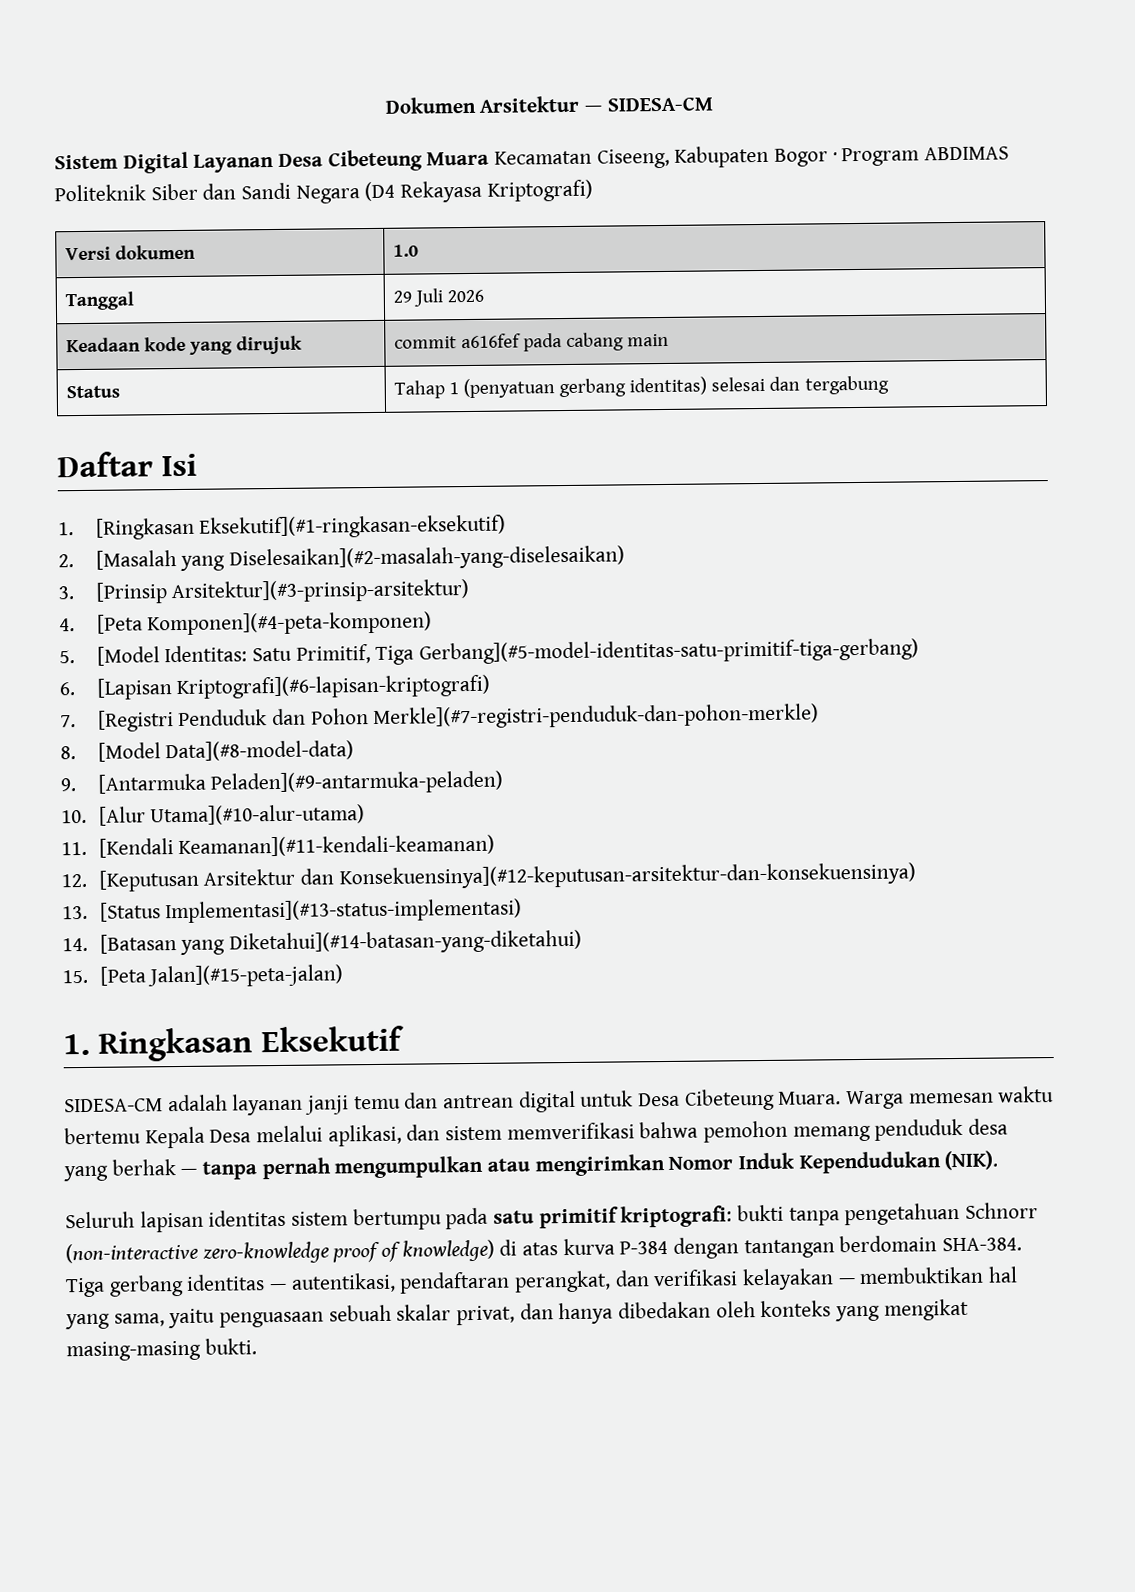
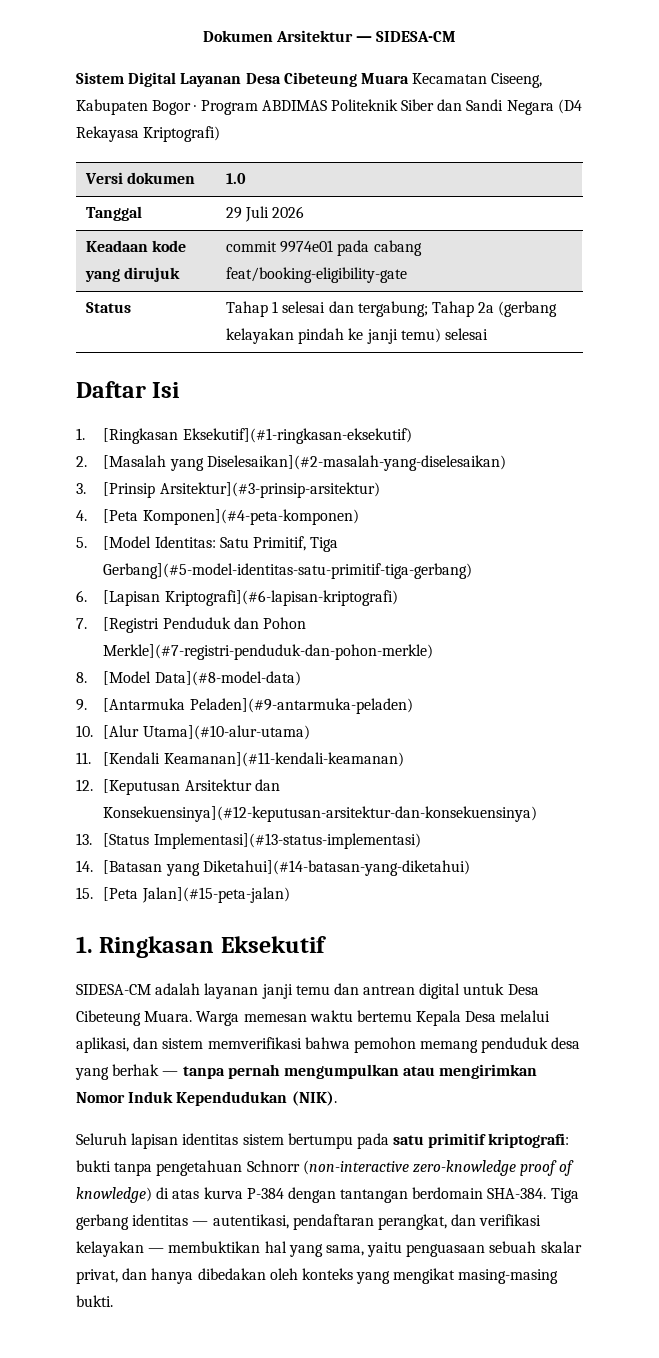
[460,333,521,349] a616fef -> [280,240,334,253] 9974e01
[627,333,670,347] main -> [226,267,408,283] feat/booking-eligibility-gate
[462,375,889,399] (penyatuan gerbang identitas) selesai dan tergabung -> [282,301,558,317] [226,328,488,344] selesai dan tergabung; Tahap 2a (gerbang kelayakan pindah ke janji temu) selesai

